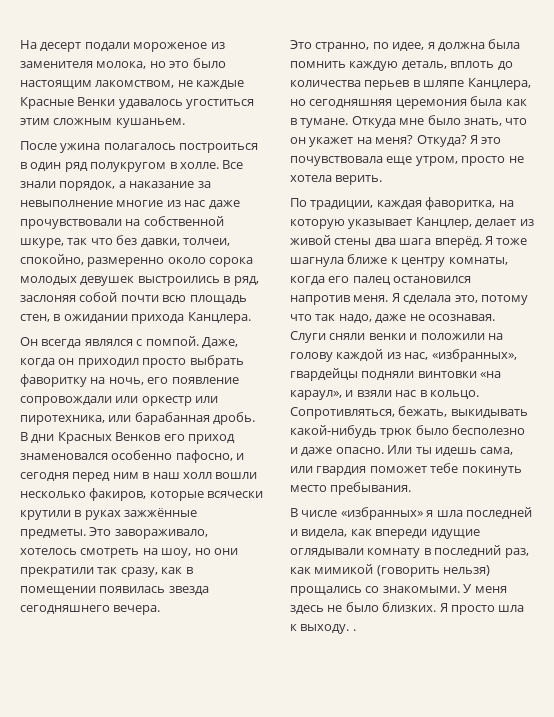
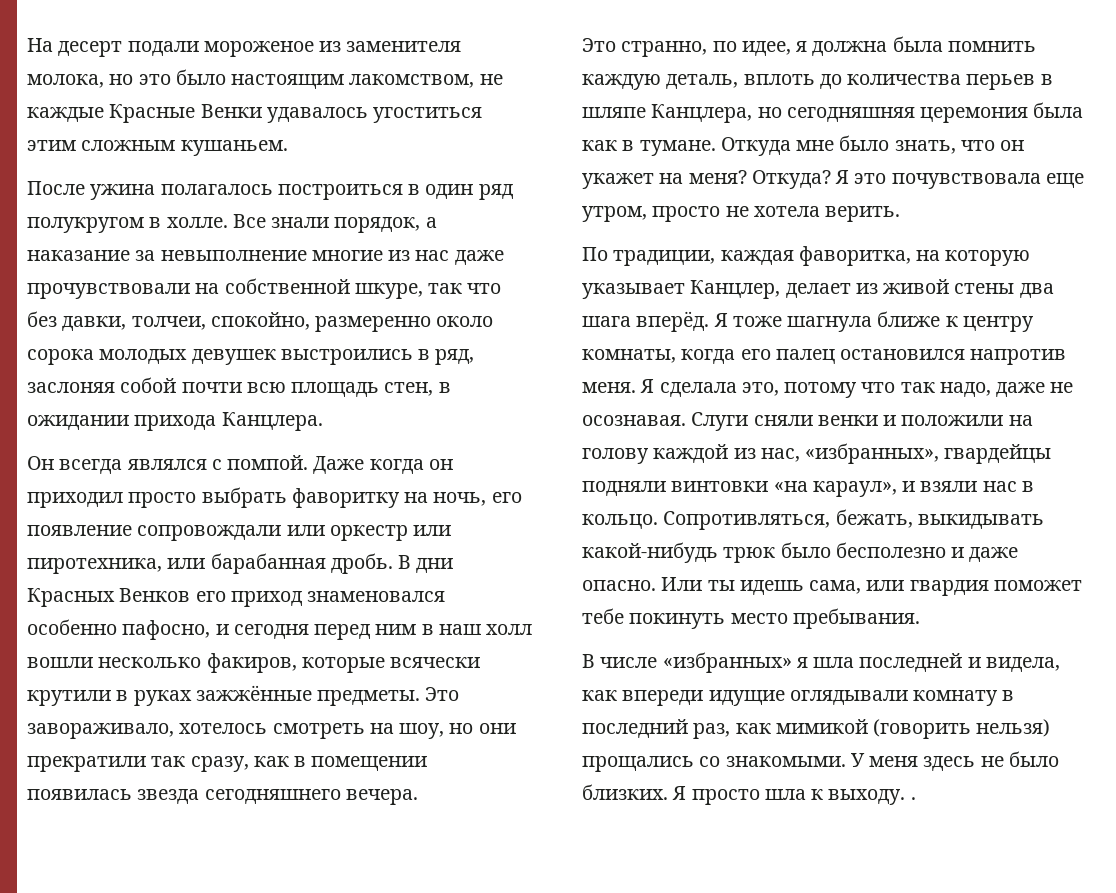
[201,337,238,348] Даже, -> [313,456,365,474] Даже

